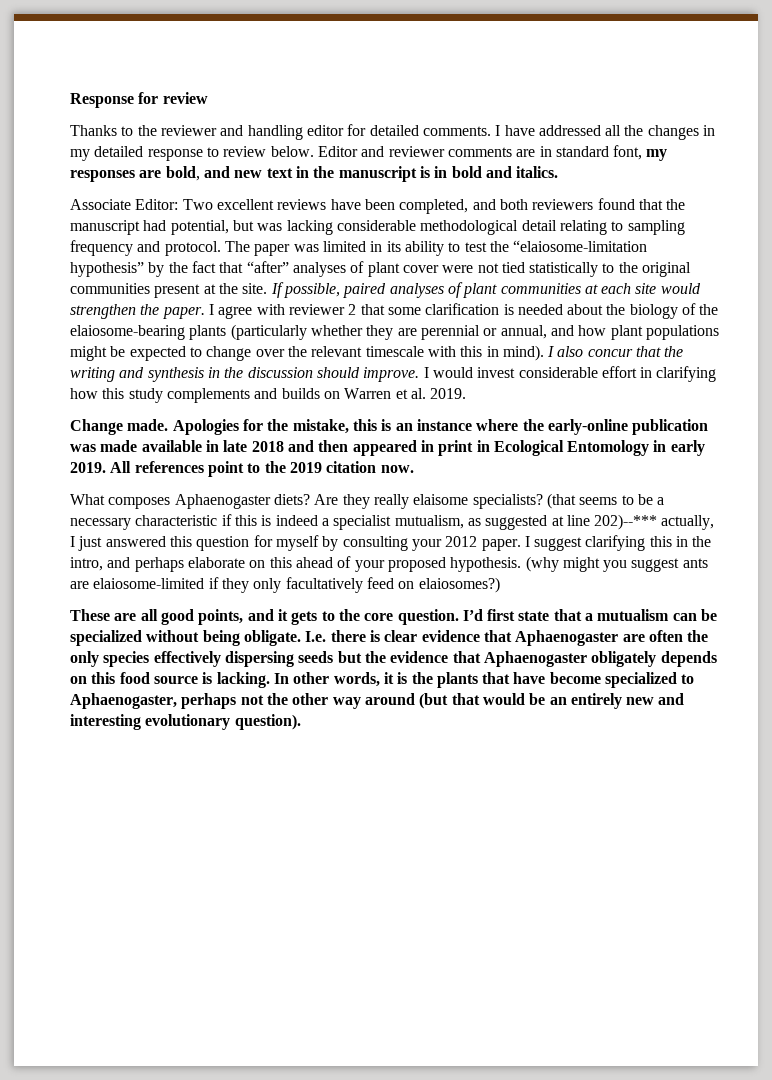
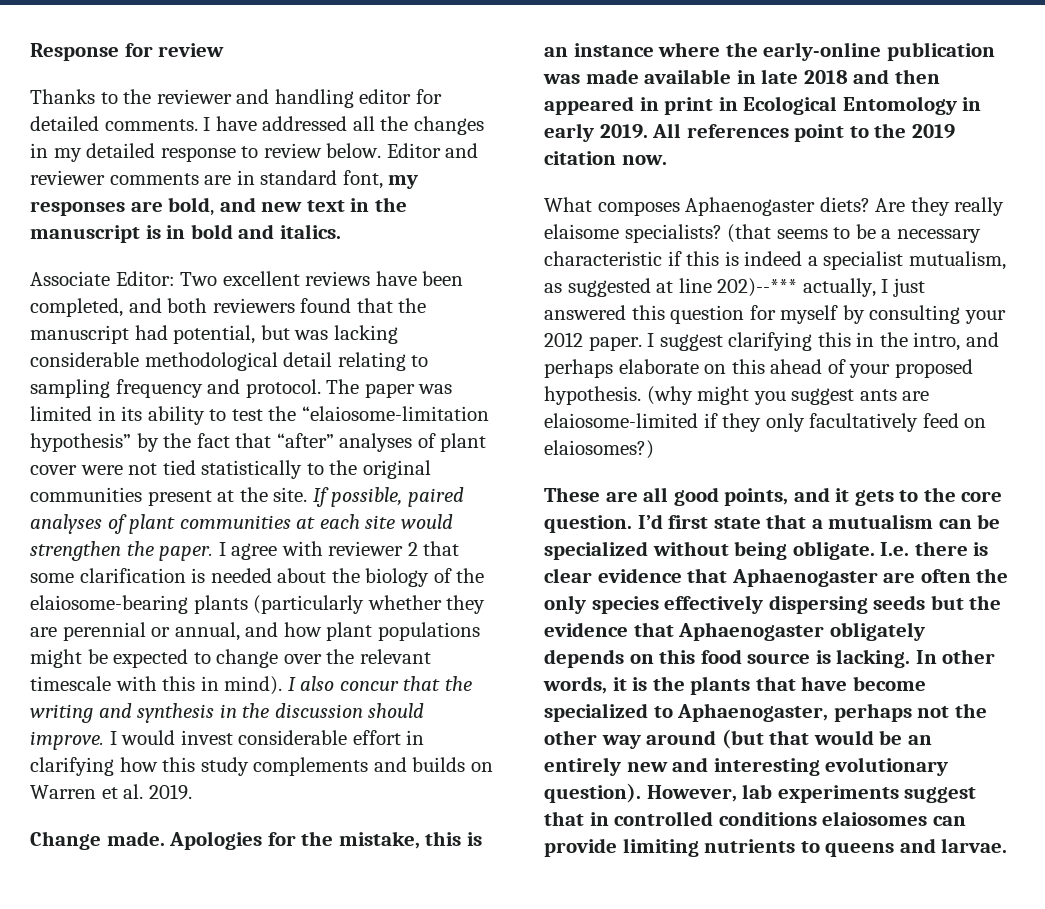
(301, 722) none -> [646,784,977,803] [544,811,966,826] [544,838,1008,857] However, lab experiments suggest that in controlled conditions elaiosomes can provide limiting nutrients to queens and larvae.

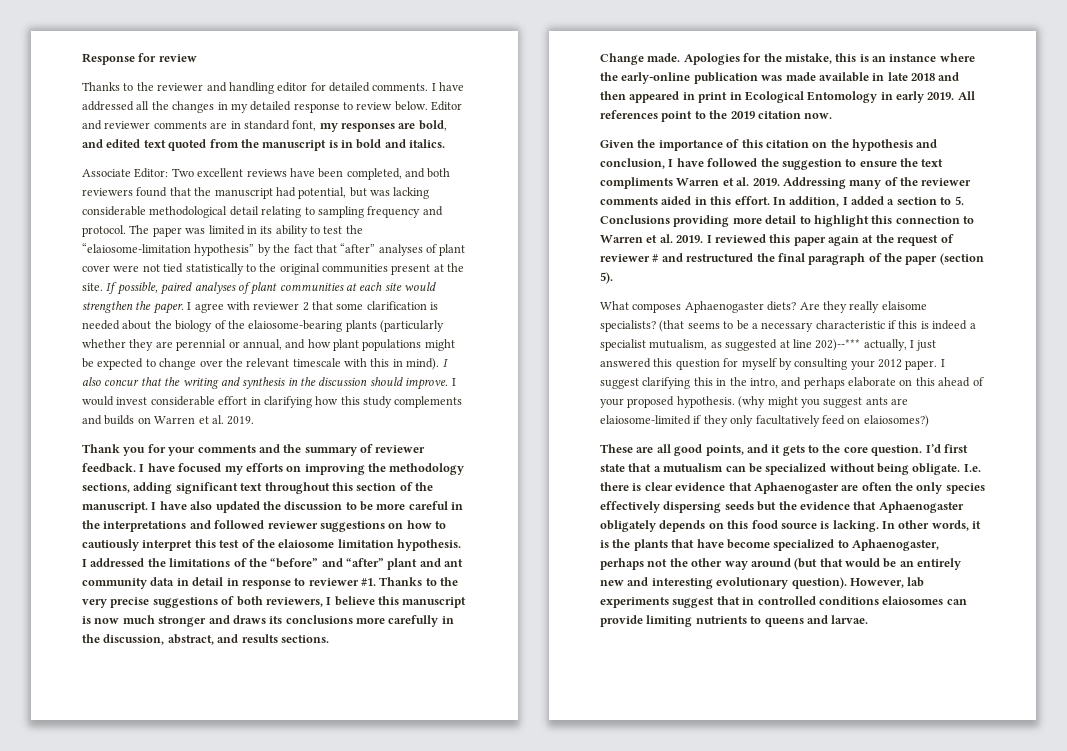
[261,198,370,212] new text in -> [106,139,239,151] edited text quoted from
(192, 792) none -> [82,444,426,456] [82,463,465,475] [82,482,433,494] [82,501,464,513] [82,520,446,532] [82,539,461,551] [82,558,464,570] [82,577,459,589] [82,596,467,608] [82,615,454,627] [82,634,329,645] // Thank you for your comments and the summary of reviewer feedback. I have focused my efforts on improving the methodology sections, adding significant text throughout this section of the manuscript. I have also updated the discussion to be more careful in the interpretations and followed reviewer suggestions on how to cautiously interpret this test of the elaiosome limitation hypothesis. I addressed the limitations of the “before” and “after” plant and ant community data in detail in response to reviewer #1. Thanks to the very precise suggestions of both reviewers, I believe this manuscript is now much stronger and draws its conclusions more carefully in the discussion, abstract, and results sections.
(667, 160) none -> [600,139,938,151] [600,158,944,170] [600,177,972,189] [600,196,964,207] [600,215,974,227] [600,234,954,246] [600,253,984,265] [600,272,613,284] // Given the importance of this citation on the hypothesis and conclusion, I have followed the suggestion to ensure the text compliments Warren et al. 2019. Addressing many of the reviewer comments aided in this effort. In addition, I added a section to 5. Conclusions providing more detail to highlight this connection to Warren et al. 2019. I reviewed this paper again at the request of reviewer # and restructured the final paragraph of the paper (section 5).

